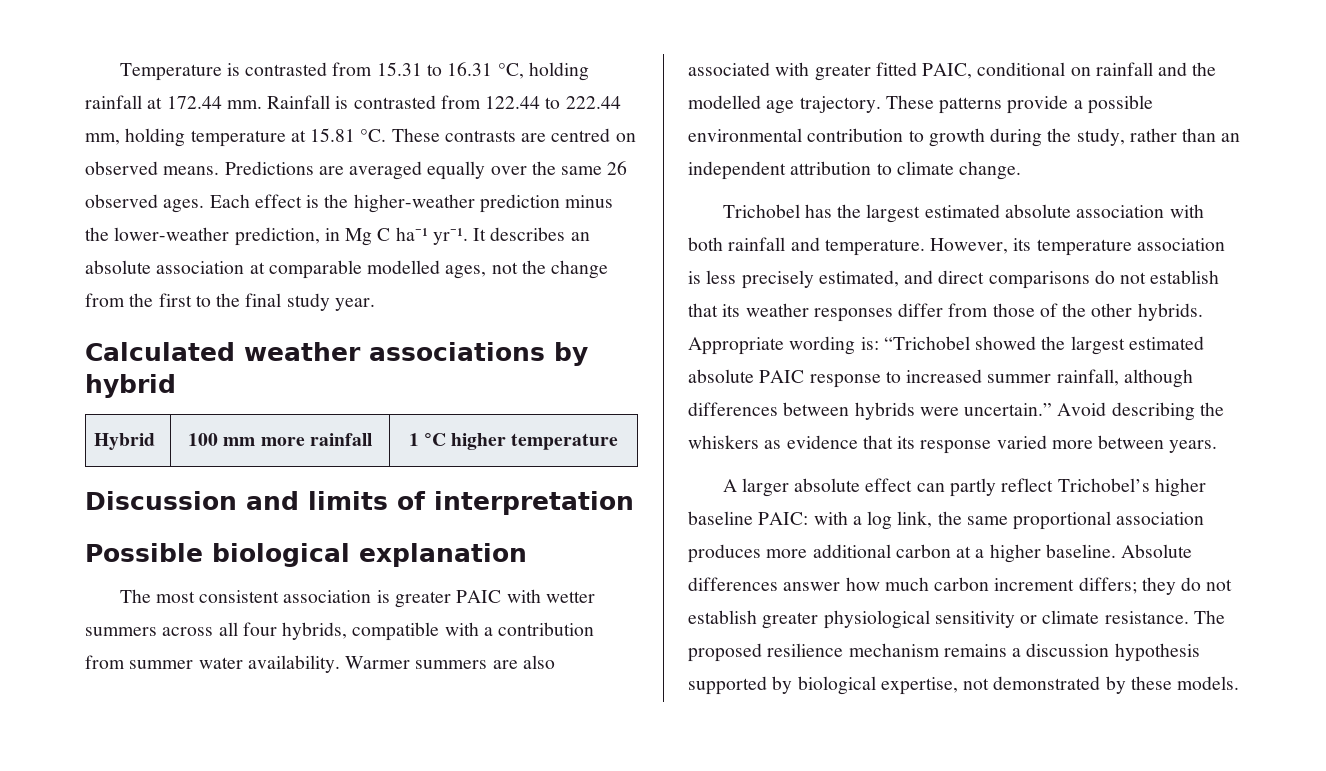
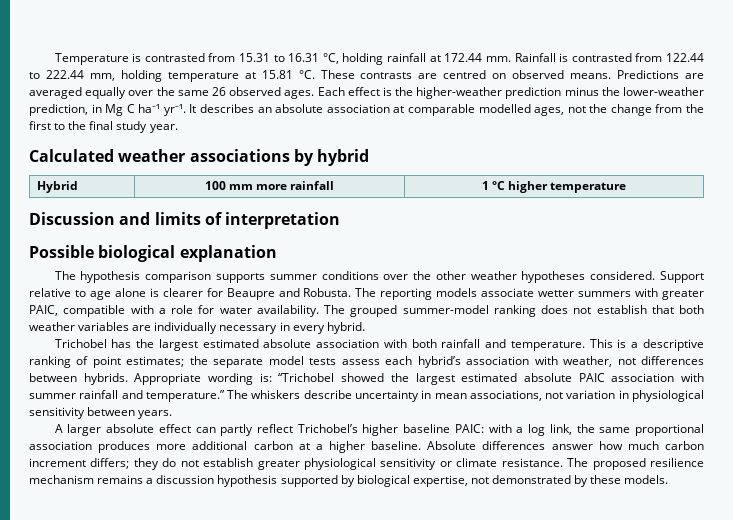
[155,589,595,608] [85,622,595,641] [85,655,555,673] [688,62,1217,81] [688,95,1153,114] [688,128,1241,147] [688,161,1022,180] most consistent association is greater PAIC with wetter summers across all four hybrids, compatible with a contribution from summer water availability. Warmer summers are also associated with greater fitted PAIC, conditional on rainfall and the modelled age trajectory. These patterns provide a possible environmental contribution to growth during the study, rather than an independent attribution to climate change. -> [80,271,704,283] [29,288,704,300] [29,305,704,317] [29,322,365,334] hypothesis comparison supports summer conditions over the other weather hypotheses considered. Support relative to age alone is clearer for Beaupre and Robusta. The reporting models associate wetter summers with greater PAIC, compatible with a role for water availability. The grouped summer-model ranking does not establish that both weather variables are individually necessary in every hybrid.
[930,238,1225,256] [688,270,1220,289] [688,303,1133,322] However, its temperature association is less precisely estimated, and direct comparisons do not establish that its weather responses differ from those of the other -> [589,339,704,351] [29,356,704,368] [29,373,77,382] This is a descriptive ranking of point estimates; the separate model tests assess each hybrid’s association with weather, not differences between
[809,369,1193,388] [688,402,1224,421] [688,435,1093,454] response to increased summer rainfall, although differences between hybrids were uncertain.” Avoid describing the whiskers as evidence that its response varied more -> [611,373,705,382] [29,390,705,402] [29,407,85,419] association with summer rainfall and temperature.” The whiskers describe uncertainty in mean associations, not variation in physiological sensitivity

